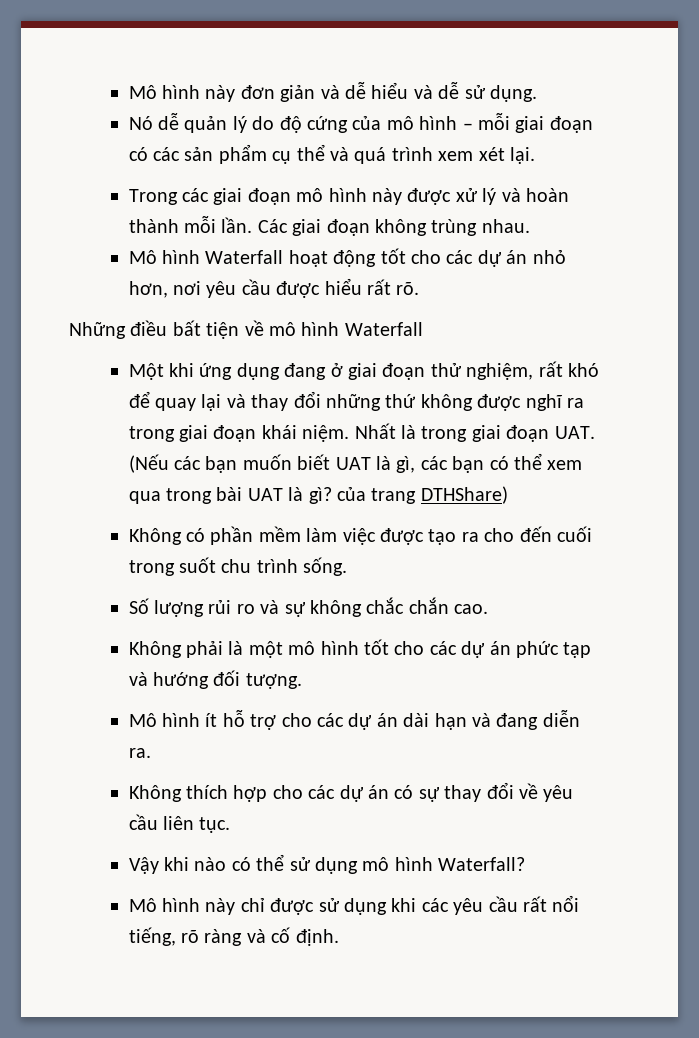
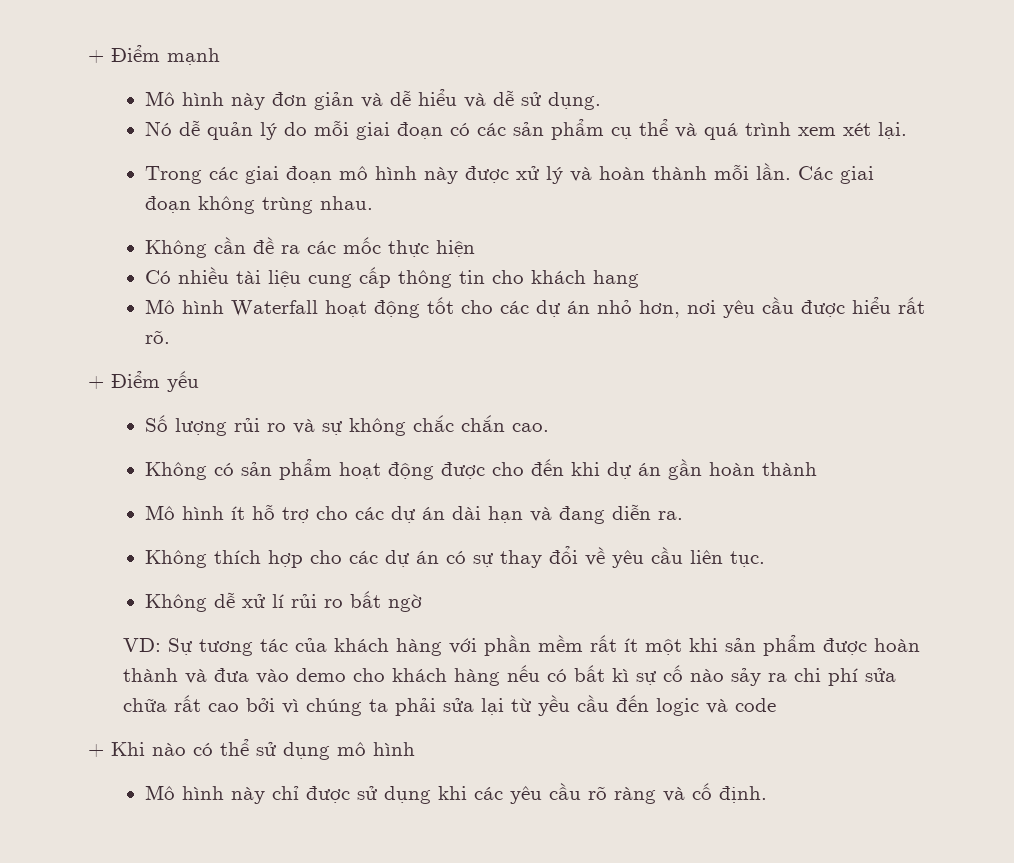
(128, 92) none -> [88,45,220,65] + Điểm mạnh //
[279,116,473,133] độ cứng của mô hình – -> (308, 129) none
(530, 226) none -> [145,237,476,258] [145,267,640,288] // Không cần đề ra các mốc thực hiện // Có nhiều tài liệu cung cấp thông tin cho khách hang
[69,320,423,339] [128,361,599,380] [128,391,584,411] [128,423,595,442] [128,453,583,473] [128,486,508,504] [128,526,592,545] [128,557,348,576] Những điều bất tiện về mô hình Waterfall // Một khi ứng dụng đang ở giai đoạn thử nghiệm, rất khó để quay lại và thay đổi những thứ không được nghĩ ra trong giai đoạn khái niệm. Nhất là trong giai đoạn UAT. (Nếu các bạn muốn biết UAT là gì, các bạn có thể xem qua trong bài UAT là gì? của trang DTHShare) // Không có phần mềm làm việc được tạo ra cho đến cuối trong suốt chu trình sống. -> [88,371,199,392] + Điểm yếu
[185,639,592,658] [128,670,302,689] phải là một mô hình tốt cho các dự án phức tạp và hướng đối tượng. -> [214,459,818,480] có sản phẩm hoạt động được cho đến khi dự án gần hoàn thành
[128,857,189,874] Vậy khi -> [145,591,423,612] [122,635,920,656] [122,665,896,686] [122,695,776,716] [88,742,145,757] Không dễ xử lí rủi ro bất ngờ // VD: Sự tương tác của khách hàng với phần mềm rất ít một khi sản phẩm được hoàn thành và đưa vào demo cho khách hàng nếu có bất kì sự cố nào sảy ra chi phí sửa chữa rất cao bởi vì chúng ta phải sửa lại từ yều cầu đến logic và code // + Khi
[438,857,526,871] Waterfall? -> (415, 749) none
[522,895,580,912] [128,927,176,946] rất nổi tiếng, -> (582, 791) none

